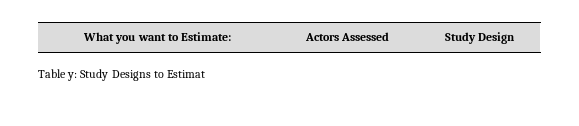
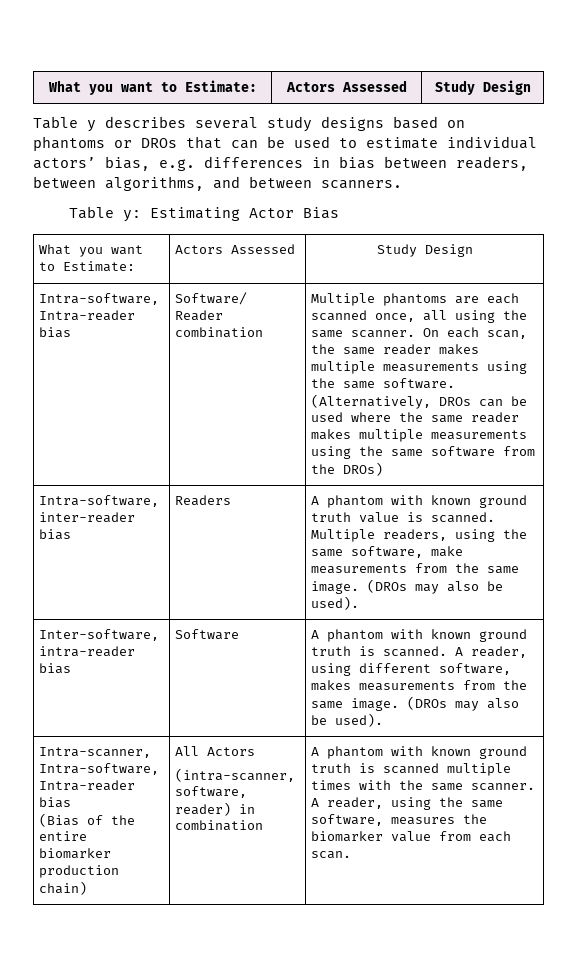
[67,69,206,81] y: Study Designs to Estimat -> [87,116,465,132] [33,136,537,151] [33,156,528,171] [33,176,402,191] [68,206,339,222] [39,244,144,257] [39,261,136,272] [175,244,296,254] [376,244,473,257] [39,293,160,305] [39,310,136,321] [39,327,72,338] [175,292,248,305] [175,310,224,321] [175,327,264,338] [311,293,520,306] [311,310,528,323] [311,327,528,339] [311,344,480,355] [311,361,528,374] [311,378,456,389] [311,394,528,409] [311,412,520,423] [311,429,528,442] [311,446,536,459] [311,462,384,476] [39,495,160,507] [39,512,136,523] [39,529,72,540] [175,495,232,506] [311,495,528,508] [311,512,496,523] [311,529,528,542] [311,546,464,558] [311,563,520,574] [311,579,504,594] [311,596,360,610] [39,629,160,641] [39,646,136,657] [39,663,72,674] [175,629,240,640] [311,629,528,642] [311,646,528,658] [311,663,512,676] [311,680,528,691] [311,696,520,711] [311,713,384,727] [39,747,152,758] [39,763,160,775] [39,780,136,791] [39,797,72,808] [39,813,136,827] [39,831,88,841] [39,848,112,859] [39,865,120,878] [39,881,88,895] [175,746,256,756] [175,768,296,782] [175,786,248,798] [175,802,256,816] [175,820,264,831] [311,746,528,759] [311,763,512,776] [311,780,536,791] [311,797,504,810] [311,814,488,826] [311,831,512,842] [311,851,352,859] y describes several study designs based on phantoms or DROs that can be used to estimate individual actors’ bias, e.g. differences in bias between readers, between algorithms, and between scanners. // Table y: Estimating Actor Bias // What you want to Estimate: | Actors Assessed | Study Design // Intra-software, Intra-reader bias | Software/ Reader combination | Multiple phantoms are each scanned once, all using the same scanner. On each scan, the same reader makes multiple measurements using the same software. (Alternatively, DROs can be used where the same reader makes multiple measurements using the same software from the DROs) // Intra-software, inter-reader bias | Readers | A phantom with known ground truth value is scanned. Multiple readers, using the same software, make measurements from the same image. (DROs may also be used). // Inter-software, intra-reader bias | Software | A phantom with known ground truth is scanned. A reader, using different software, makes measurements from the same image. (DROs may also be used). // Intra-scanner, Intra-software, Intra-reader bias // (Bias of the entire biomarker production chain) | All Actors // (intra-scanner, software, reader) in combination | A phantom with known ground truth is scanned multiple times with the same scanner. A reader, using the same software, measures the biomarker value from each scan.

